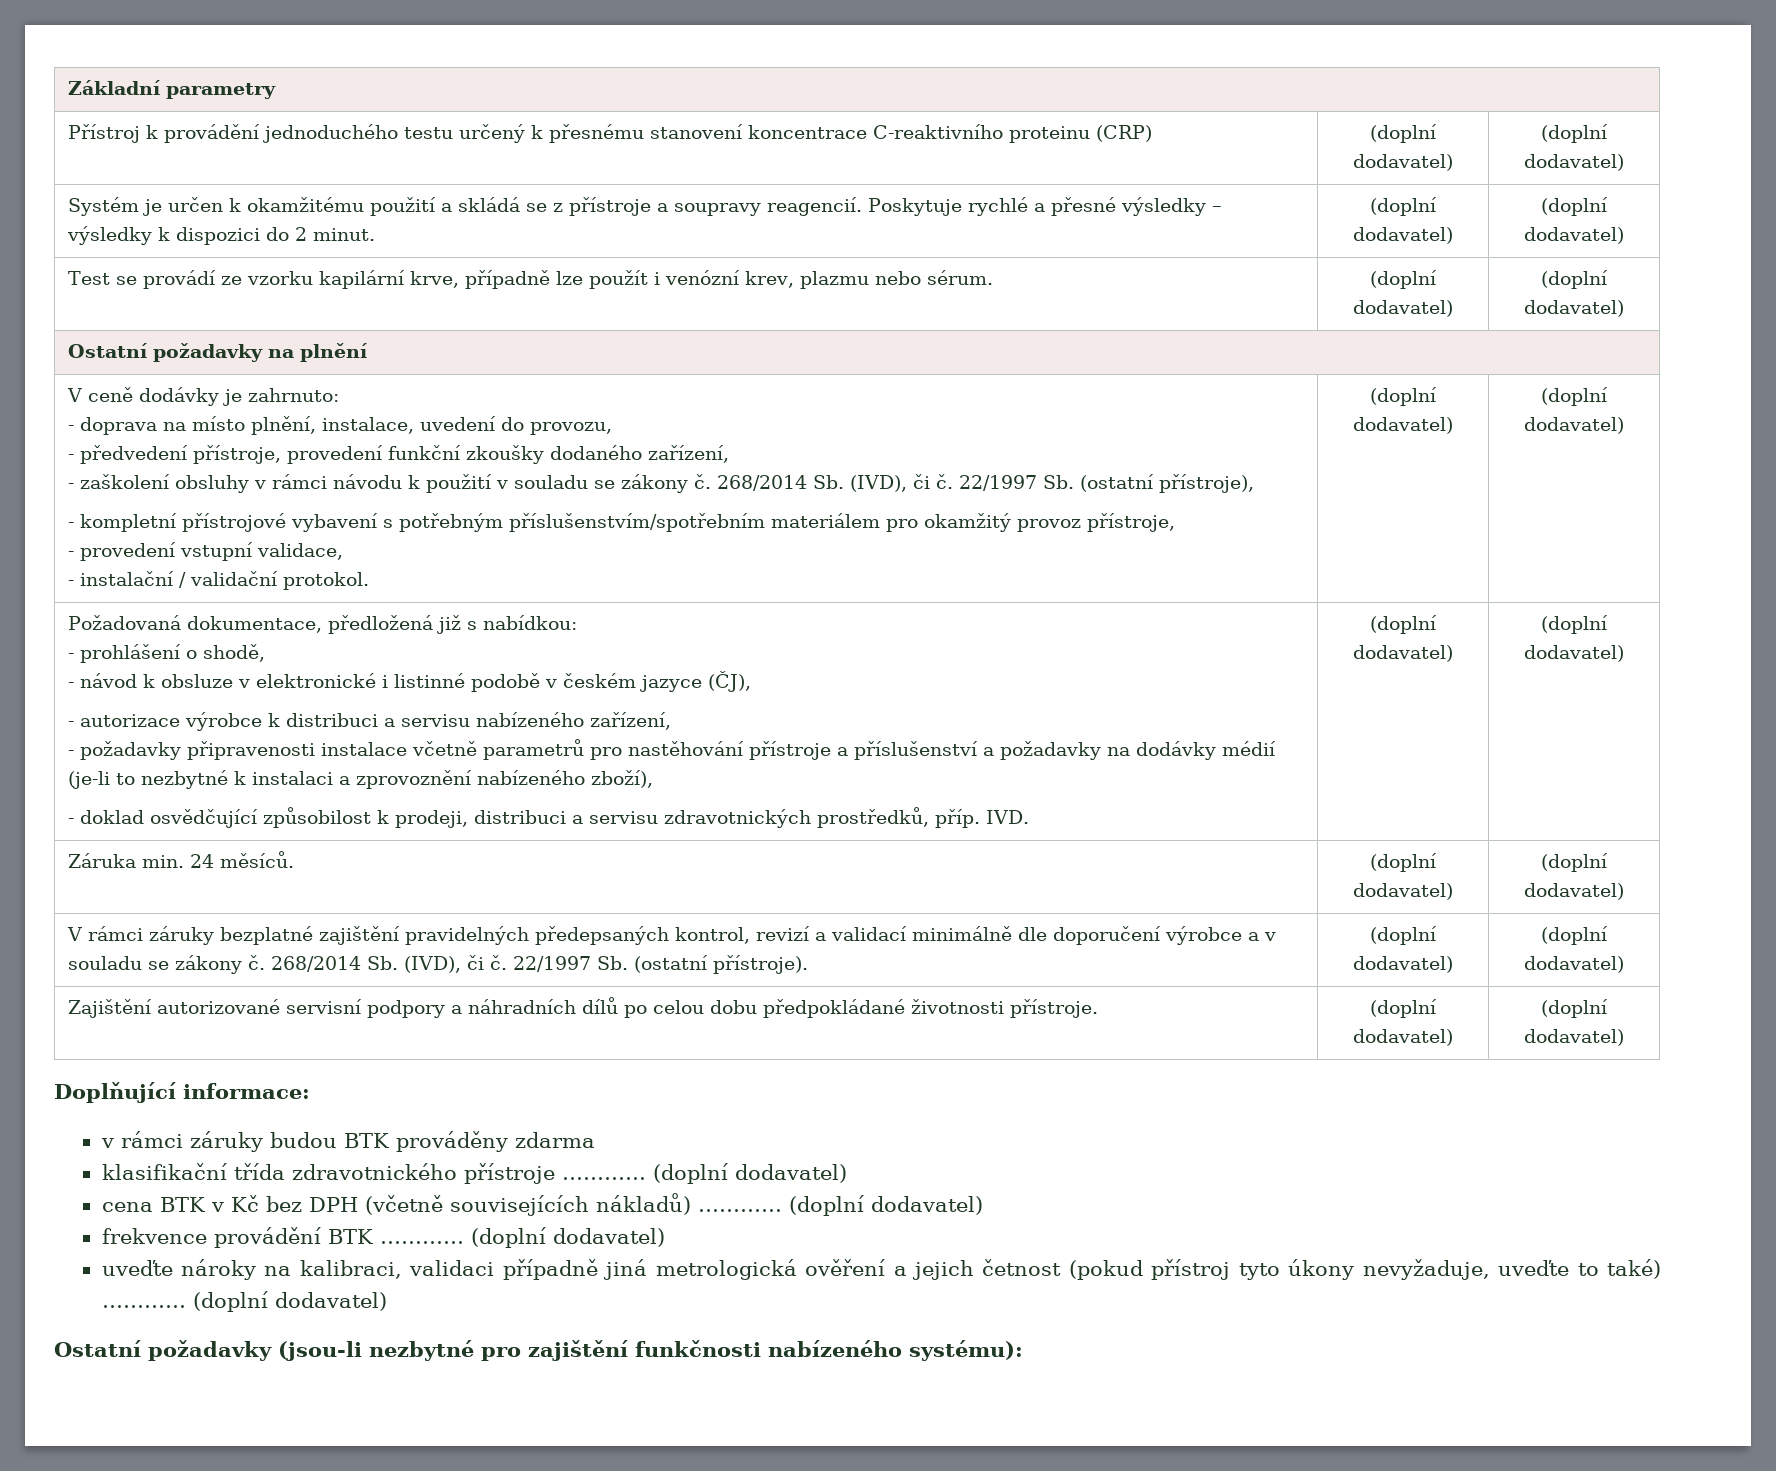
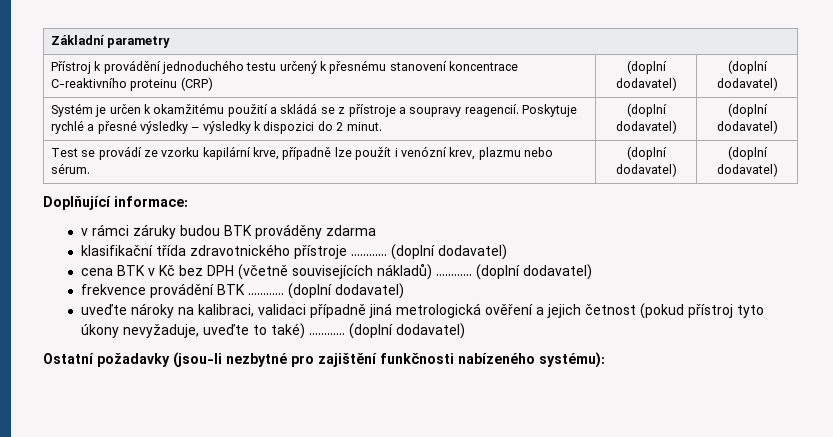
[68,343,369,362] [67,387,340,406] [68,416,613,435] [68,445,730,464] [68,474,1255,493] [68,513,1176,532] [68,542,344,561] [68,571,370,590] [1370,387,1437,406] [1353,417,1453,434] [1541,387,1608,406] [1524,417,1624,434] [68,615,578,634] [68,644,266,663] [68,671,752,692] [68,712,672,731] [68,739,1277,760] [68,770,654,789] [68,807,1030,828] [1370,615,1437,634] [1353,645,1453,662] [1541,615,1608,634] [1524,645,1624,662] [68,851,295,868] [1370,853,1437,872] [1353,883,1453,900] [1541,853,1608,872] [1524,883,1624,900] [67,926,1277,945] [68,955,809,974] [1370,926,1437,945] [1353,956,1453,973] [1541,926,1608,945] [1524,956,1624,973] [68,997,1099,1018] [1370,999,1437,1018] [1353,1029,1453,1046] [1541,999,1608,1018] [1524,1029,1624,1046] // Ostatní požadavky na plnění // V ceně dodávky je zahrnuto: // - doprava na místo plnění, instalace, uvedení do provozu, // - předvedení přístroje, provedení funkční zkoušky dodaného zařízení, // - zaškolení obsluhy v rámci návodu k použití v souladu se zákony č. 268/2014 Sb. (IVD), či č. 22/1997 Sb. (ostatní přístroje), // - kompletní přístrojové vybavení s potřebným příslušenstvím/spotřebním materiálem pro okamžitý provoz přístroje, // - provedení vstupní validace, // - instalační / validační protokol. | (doplní dodavatel) | (doplní dodavatel) // Požadovaná dokumentace, předložená již s nabídkou: // - prohlášení o shodě, // - návod k obsluze v elektronické i listinné podobě v českém jazyce (ČJ), // - autorizace výrobce k distribuci a servisu nabízeného zařízení, // - požadavky připravenosti instalace včetně parametrů pro nastěhování přístroje a příslušenství a požadavky na dodávky médií (je-li to nezbytné k instalaci a zprovoznění nabízeného zboží), // - doklad osvědčující způsobilost k prodeji, distribuci a servisu zdravotnických prostředků, příp. IVD. | (doplní dodavatel) | (doplní dodavatel) // Záruka min. 24 měsíců. | (doplní dodavatel) | (doplní dodavatel) // V rámci záruky bezplatné zajištění pravidelných předepsaných kontrol, revizí a validací minimálně dle doporučení výrobce a v souladu se zákony č. 268/2014 Sb. (IVD), či č. 22/1997 Sb. (ostatní přístroje). | (doplní dodavatel) | (doplní dodavatel) // Zajištění autorizované servisní podpory a náhradních dílů po celou dobu předpokládané životnosti přístroje. | (doplní dodavatel) | (doplní dodavatel) -> (778, 170) none

